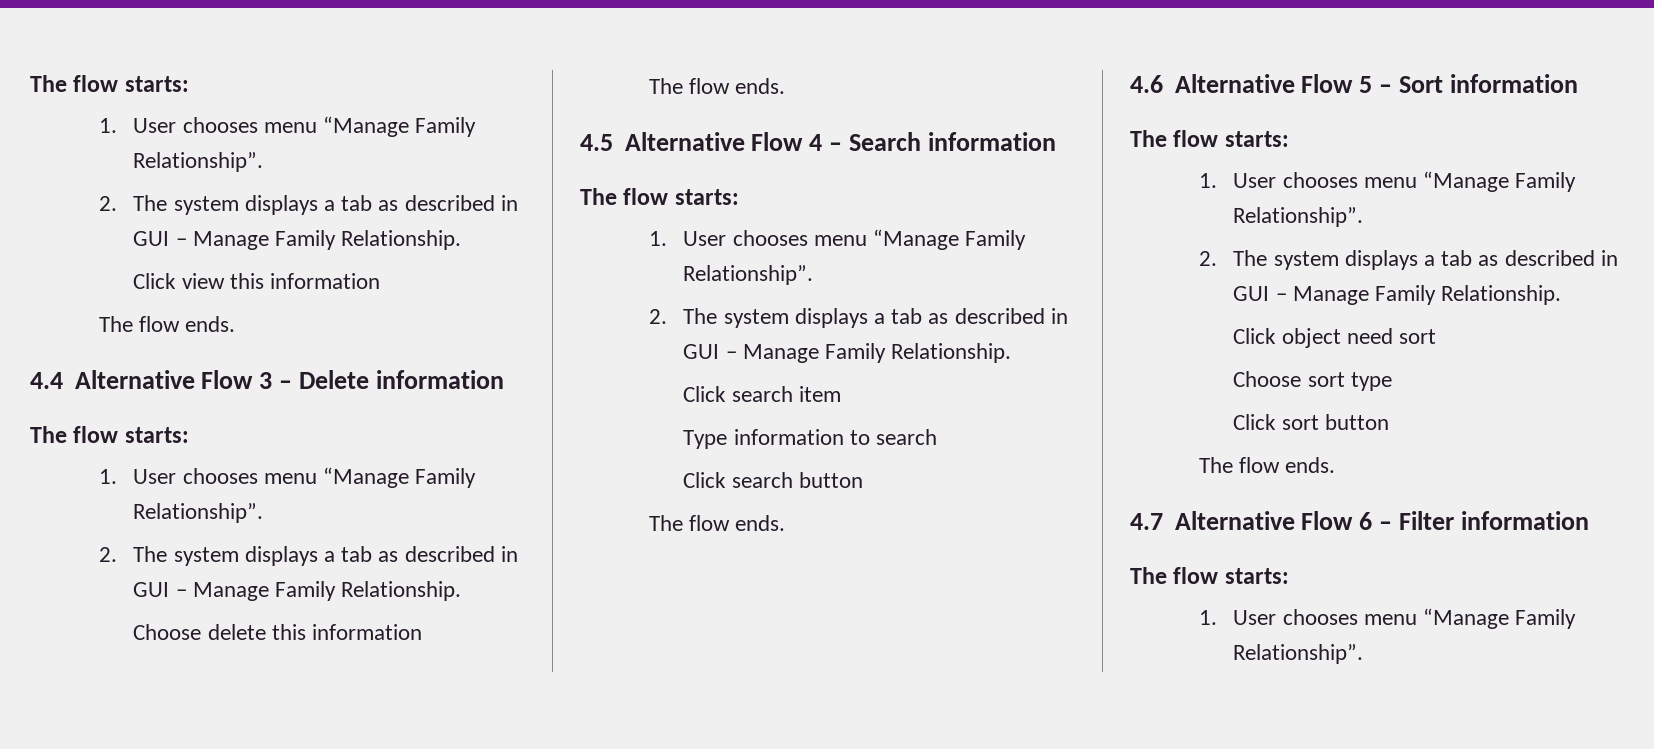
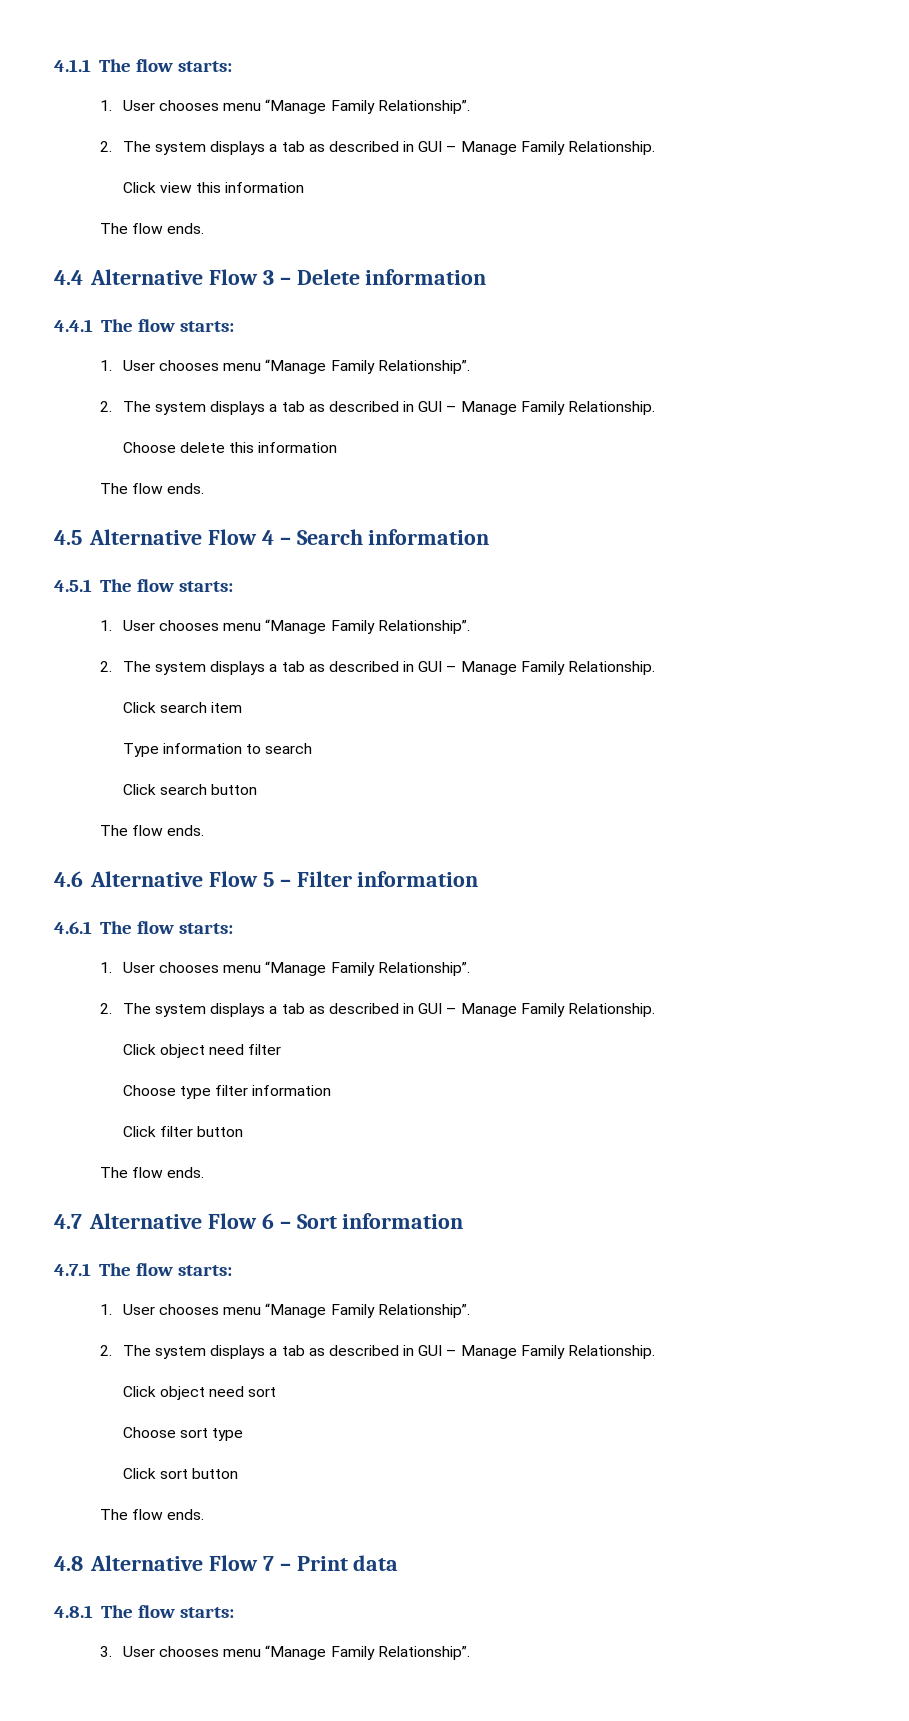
(30, 83) none -> [54,59,91,72] 4.1.1
(504, 379) none -> [54,319,93,332] 4.4.1
(1056, 141) none -> [54,579,92,592] 4.5.1
(1393, 88) none -> [296,871,479,887] [54,921,234,934] [99,961,470,976] [99,1003,656,1017] [122,1044,282,1058] [122,1085,332,1099] [122,1126,244,1137] [99,1167,205,1178] [54,1213,291,1229] Filter information // 4.6.1 The flow starts: // 1. User chooses menu “Manage Family Relationship”. // 2. The system displays a tab as described in GUI – Manage Family Relationship. // Click object need filter // Choose type filter information // Click filter button // The flow ends. // 4.7 Alternative Flow 6 –
(1578, 83) none -> [54,1263,91,1276] 4.7.1
[1130,511,1589,530] [1130,567,1289,584] [1198,610,1217,625] 4.7 Alternative Flow 6 – Filter information // The flow starts: // 1. -> [54,1555,399,1571] [54,1605,235,1618] [99,1646,112,1657] 4.8 Alternative Flow 7 – Print data // 4.8.1 The flow starts: // 3.

